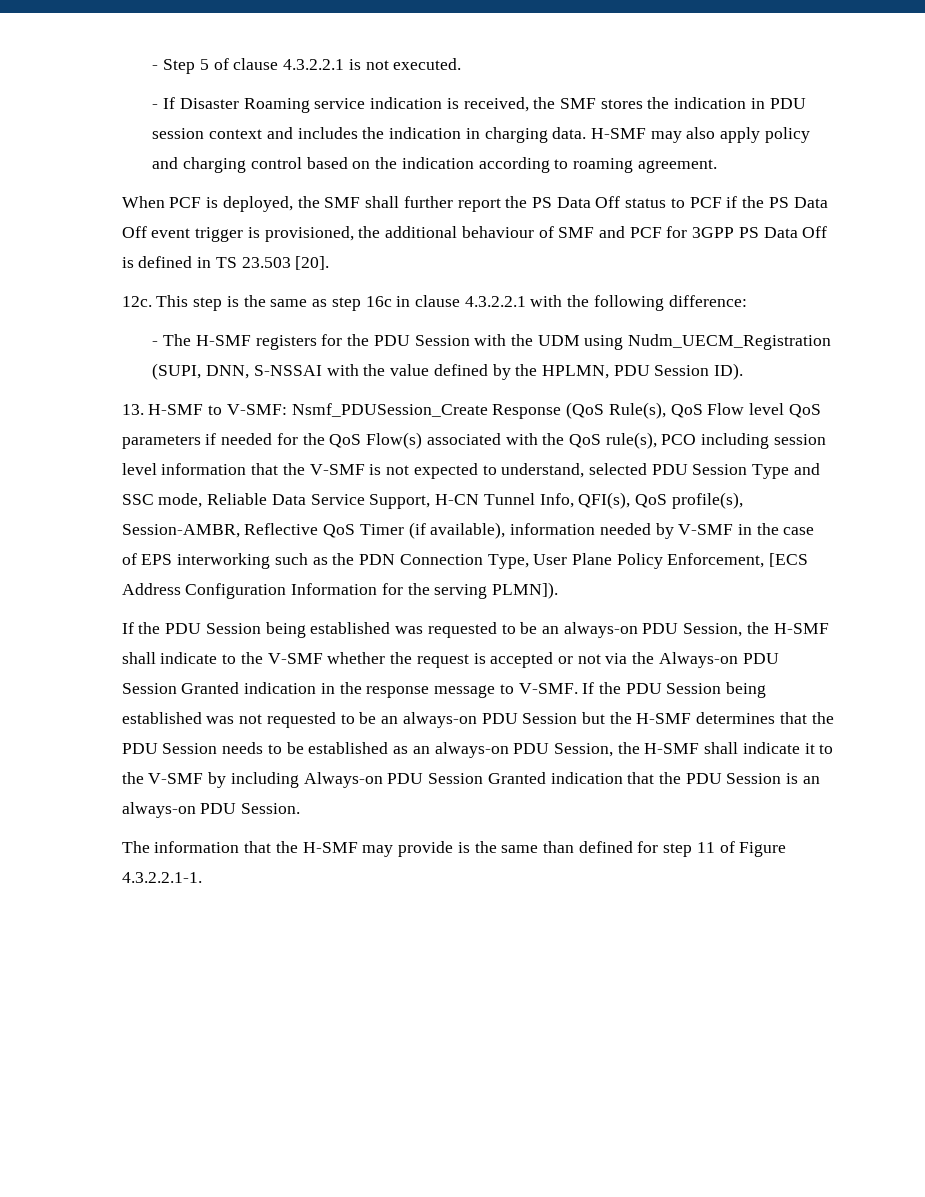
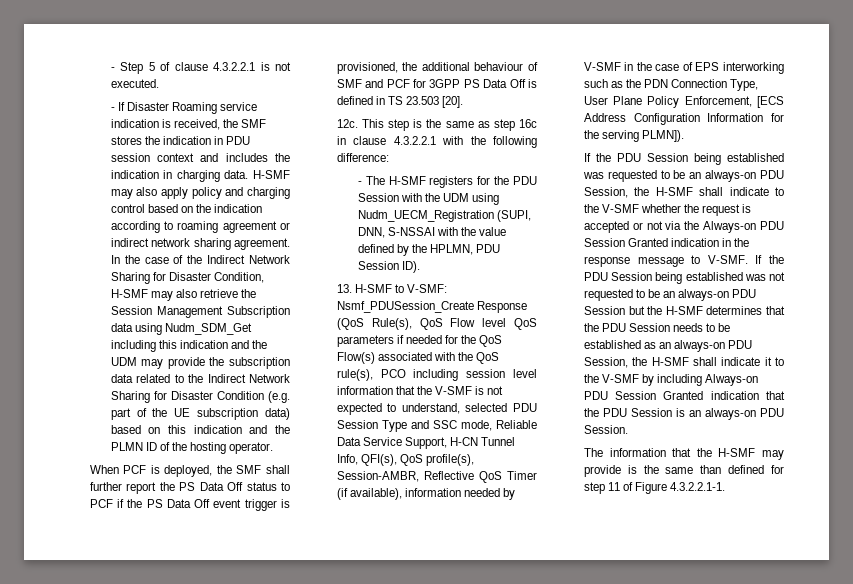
[637,159,717,173] agreement. -> [222,221,290,233] [110,238,290,250] [110,255,290,264] [110,272,265,284] [110,289,257,301] [110,306,290,318] [110,323,252,335] [110,340,268,352] [110,357,290,369] [110,374,290,383] [110,391,290,403] [110,408,290,420] [110,425,290,434] [110,442,274,454] agreement or indirect network sharing agreement. In the case of the Indirect Network Sharing for Disaster Condition, H-SMF may also retrieve the Session Management Subscription data using Nudm_SDM_Get including this indication and the UDM may provide the subscription data related to the Indirect Network Sharing for Disaster Condition (e.g. part of the UE subscription data) based on this indication and the PLMN ID of the hosting operator.

